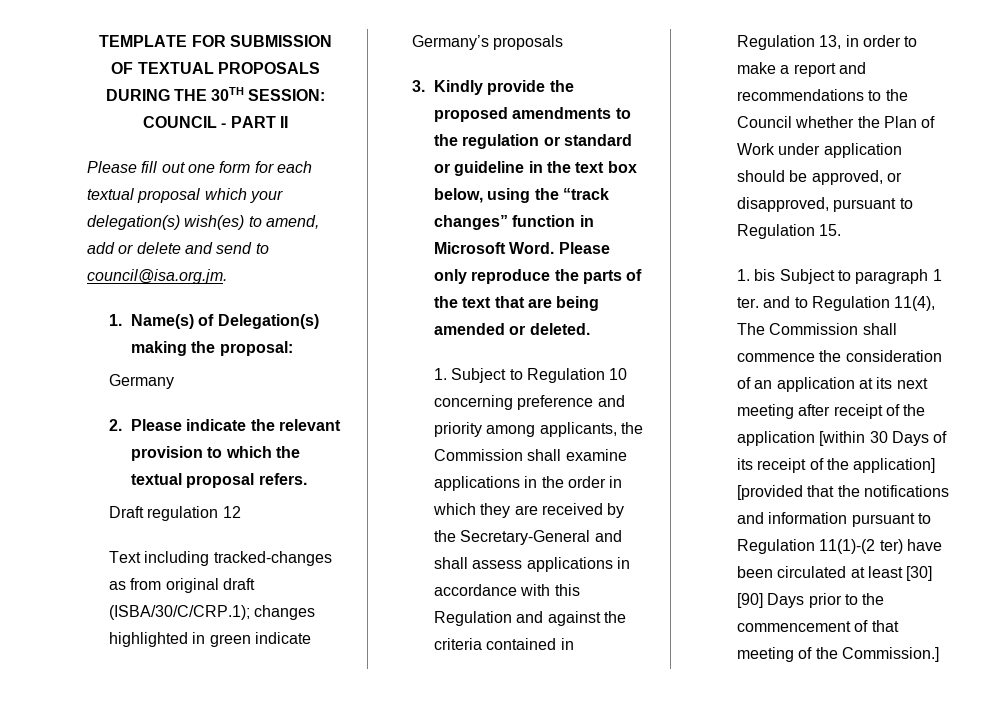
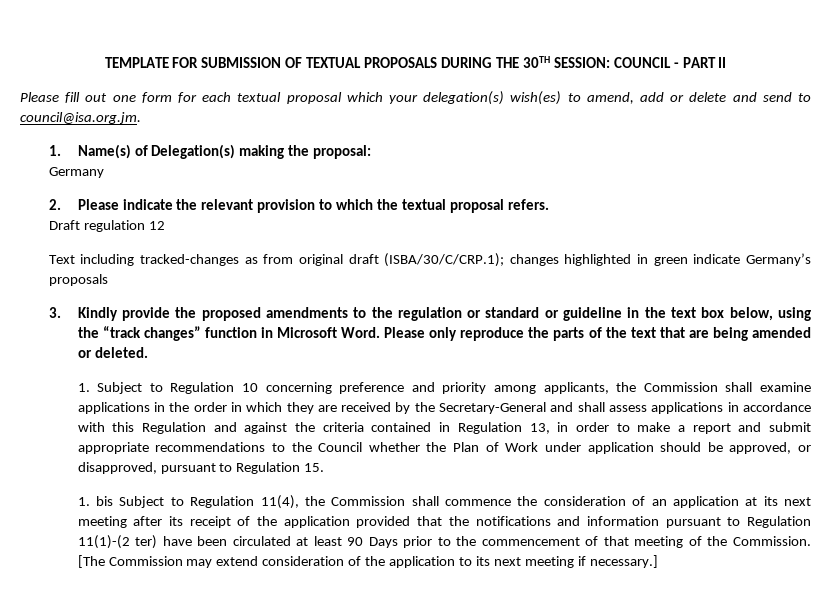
(867, 68) none -> [769,422,812,432] [77,442,149,454] submit appropriate
[855,269,942,284] [737,296,808,308] paragraph 1 ter. and to -> (184, 501) none
[737,323,766,335] The -> [304,496,325,506] the
(831, 410) none -> [169,516,184,526] its
[819,431,948,446] [737,458,936,473] [737,485,804,500] [within 30 Days of its receipt of the application] [provided -> [356,516,411,528] provided
[906,566,933,581] [737,593,764,608] [30] [90] -> [347,537,364,546] 90
[842,647,940,662] Commission.] -> [733,536,811,546] [77,555,658,568] Commission. [The Commission may extend consideration of the application to its next meeting if necessary.]

